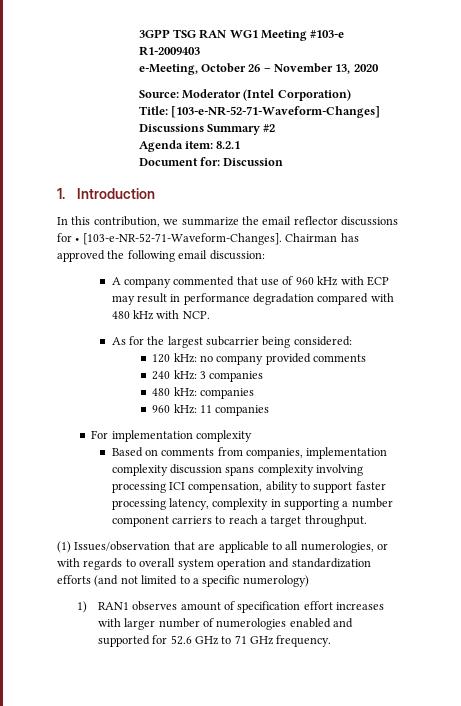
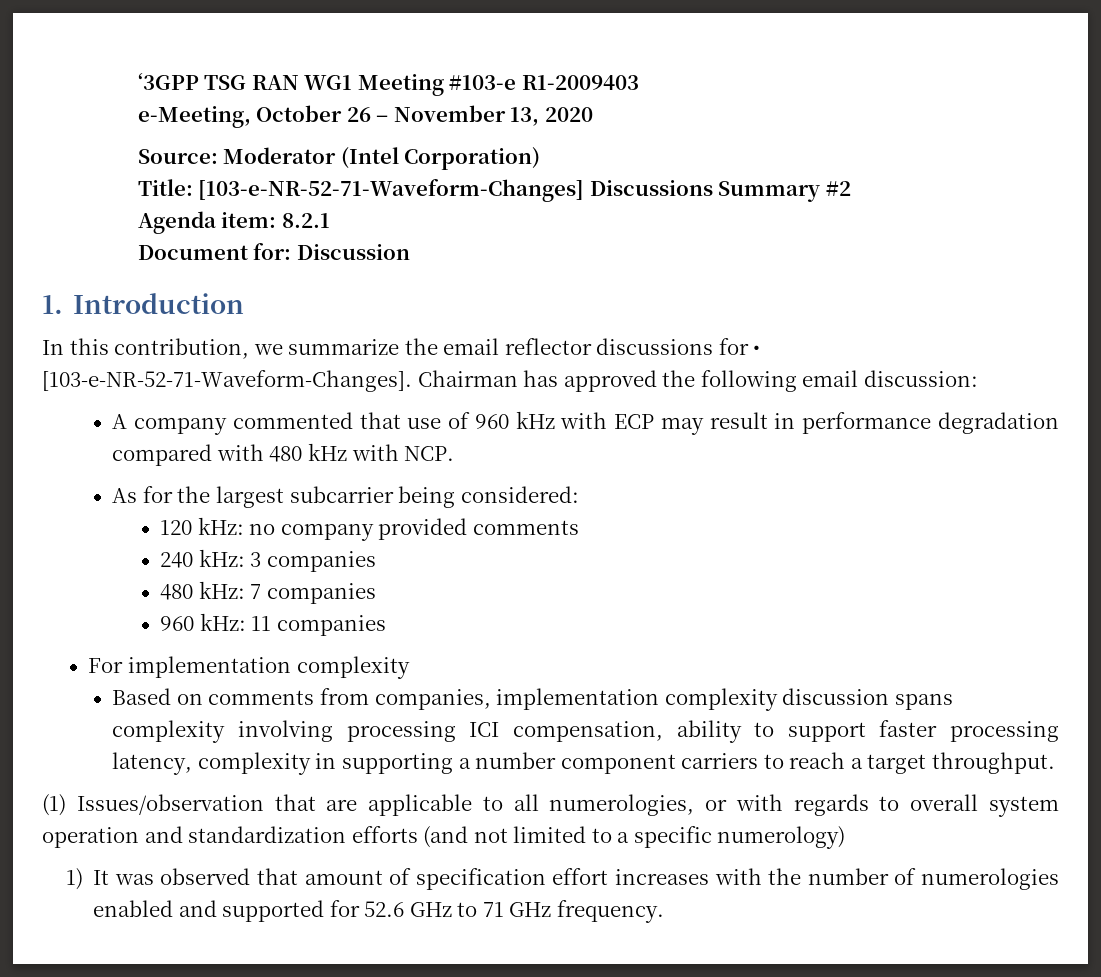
[138,29,170,38] 3GPP -> [137,73,199,90] ‘3GPP
(197, 392) none -> [250,584,262,599] 7
[97,601,178,611] RAN1 observes -> [93,868,298,885] It was observed that
[124,618,156,630] larger -> [768,868,802,885] the

